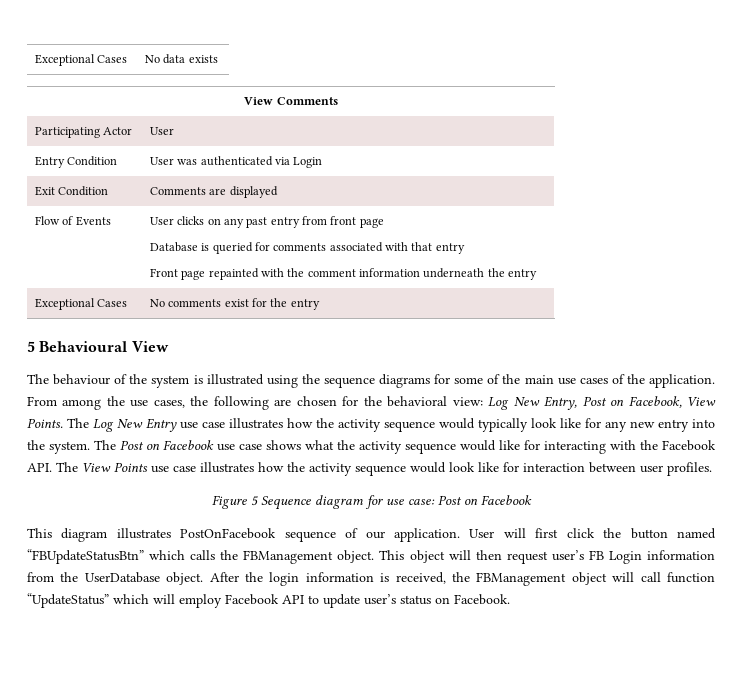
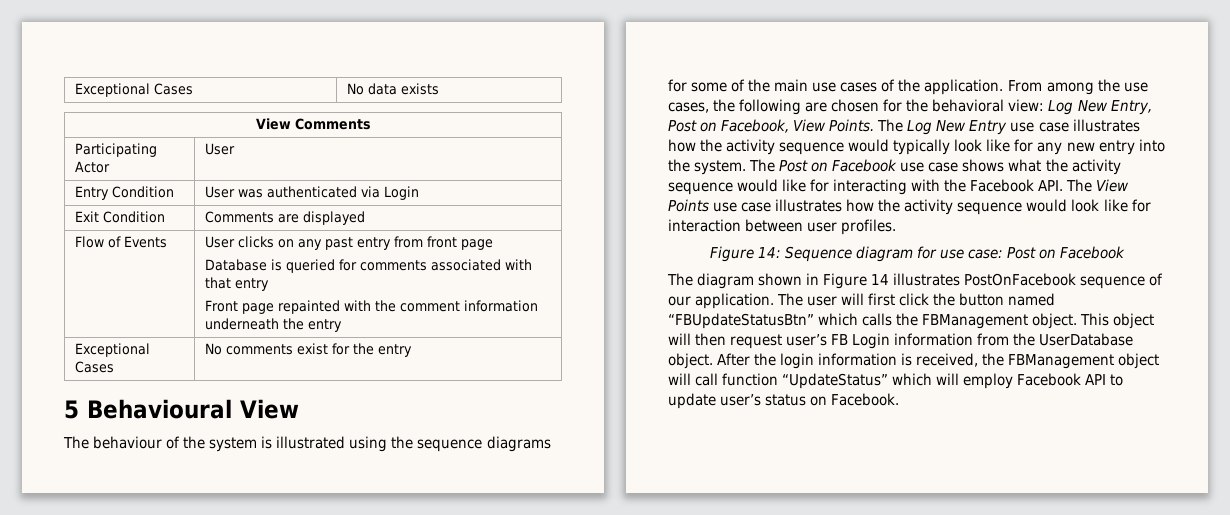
[250,496,258,506] 5 -> [757,247,781,258] 14:
[27,528,108,542] This diagram -> [667,273,890,289] The diagram shown in Figure 14
[469,529,495,538] User -> [777,293,838,306] The user

